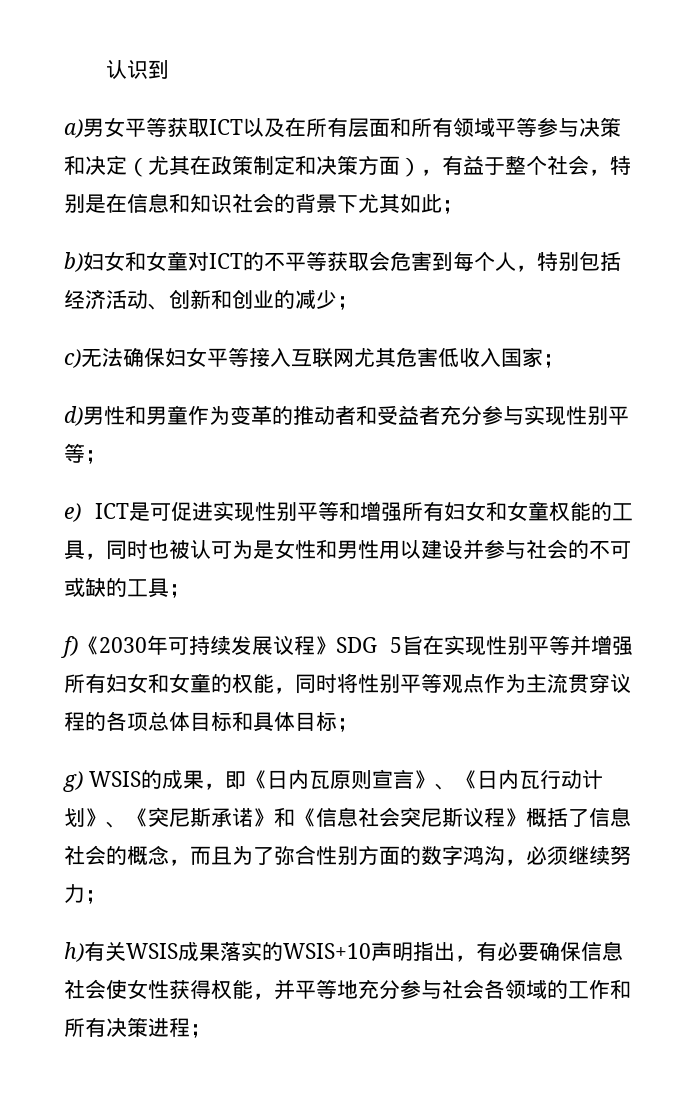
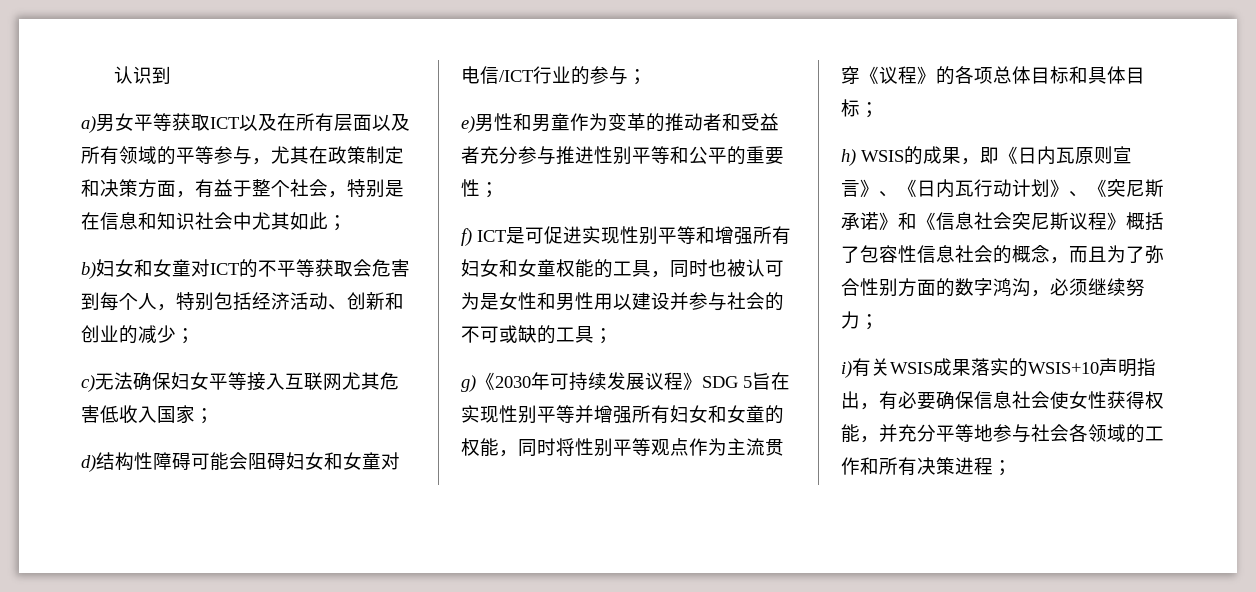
[390,117,411,137] 和 -> [372,113,410,131] 以及
(495, 127) none -> [157,146,176,165] 的
[579,117,621,137] [64,155,148,177] 决策和决定（ -> [252,158,271,165] ，
[400,157,421,177] ） -> (176, 188) none
[274,194,358,213] 的背景下 -> [233,212,252,230] 中
(83, 416) none -> [96,452,400,471] [461,66,647,85] [461,116,475,133] 结构性障碍可能会阻碍妇女和女童对电信/ICT行业的参与； // e)
[524,405,629,426] [64,443,106,464] [64,503,81,522] 实现性别平等； // e) -> [556,146,784,165] [461,179,499,198] [461,228,472,246] 推进性别平等和公平的重要性； // f)
[61,636,78,658] f) -> [461,375,476,392] g)
[610,674,631,693] [64,712,85,731] 议程 -> [860,66,936,84] 《议程》
[63,771,83,792] g) -> [841,149,856,166] h)
(589, 818) none -> [860,245,917,263] 包容性
[64,942,84,962] h) -> [841,361,852,378] i)
[295,979,400,999] 平等地充分 -> [898,424,993,442] 充分平等地

